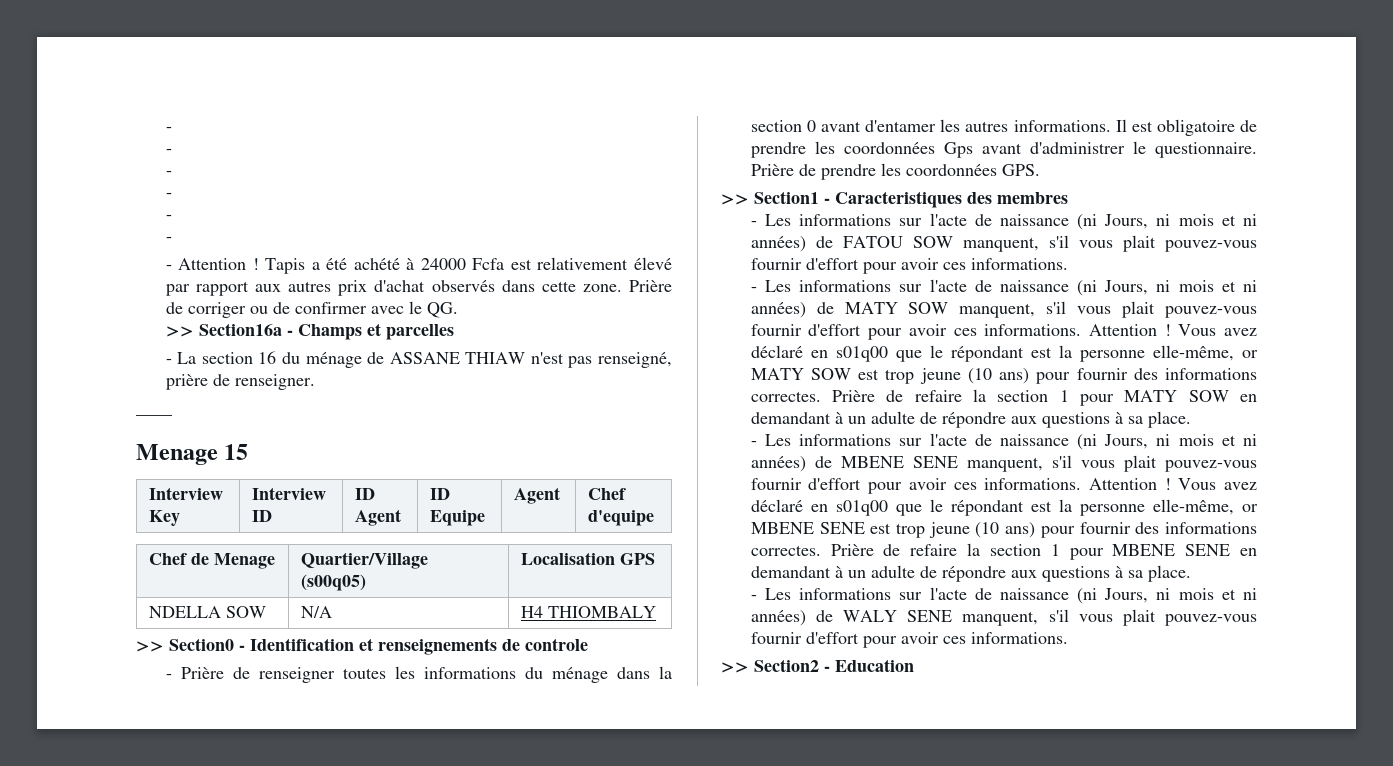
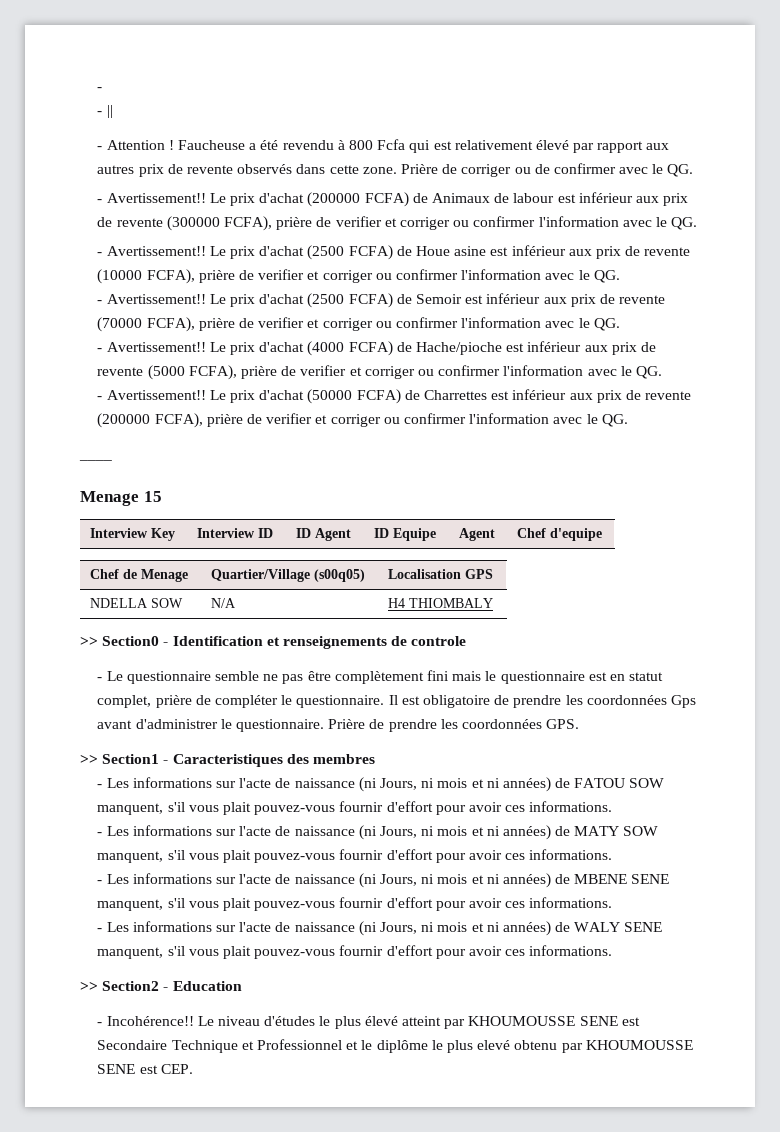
[165,127,172,132] [165,149,172,154] [165,171,172,176] [165,193,172,198] [165,215,172,220] [165,237,172,242] - // - // - // - // - // - -> [97,87,103,91] [97,105,113,118] - // - ||
[265,258,306,274] Tapis -> [178,140,246,150] Faucheuse
[353,258,505,270] achété à 24000 Fcfa -> [282,139,431,153] revendu à 800 Fcfa qui
[374,280,426,292] d'achat -> [167,164,234,174] de revente
[165,323,454,340] [165,351,672,368] [165,374,315,390] >> Section16a - Champs et parcelles // - La section 16 du ménage de ASSANE THIAW n'est pas renseigné, prière de renseigner. -> [97,192,689,207] [97,216,698,231] [97,245,691,260] [97,269,620,284] [97,293,666,308] [97,317,620,332] [97,341,656,356] [97,365,662,380] [97,389,692,404] [97,413,628,428] - Avertissement!! Le prix d'achat (200000 FCFA) de Animaux de labour est inférieur aux prix de revente (300000 FCFA), prière de verifier et corriger ou confirmer l'information avec le QG. // - Avertissement!! Le prix d'achat (2500 FCFA) de Houe asine est inférieur aux prix de revente (10000 FCFA), prière de verifier et corriger ou confirmer l'information avec le QG. // - Avertissement!! Le prix d'achat (2500 FCFA) de Semoir est inférieur aux prix de revente (70000 FCFA), prière de verifier et corriger ou confirmer l'information avec le QG. // - Avertissement!! Le prix d'achat (4000 FCFA) de Hache/pioche est inférieur aux prix de revente (5000 FCFA), prière de verifier et corriger ou confirmer l'information avec le QG. // - Avertissement!! Le prix d'achat (50000 FCFA) de Charrettes est inférieur aux prix de revente (200000 FCFA), prière de verifier et corriger ou confirmer l'information avec le QG.
[180,666,672,683] [750,119,1111,132] Prière de renseigner toutes les informations du ménage dans la section 0 avant d'entamer les autres informations. -> [106,670,664,684] [97,695,385,708] Le questionnaire semble ne pas être complètement fini mais le questionnaire est en statut complet, prière de compléter le questionnaire.
[1088,324,1257,336] [750,345,1258,362] [750,368,1257,384] [750,389,1257,406] [750,411,1191,428] Attention ! Vous avez déclaré en s01q00 que le répondant est la personne elle-même, or MATY SOW est trop jeune (10 ans) pour fournir des informations correctes. Prière de refaire la section 1 pour MATY SOW en demandant à un adulte de répondre aux questions à sa place. -> (613, 854) none
[1088,478,1257,490] [750,499,1258,516] [750,522,1257,538] [750,543,1257,560] [750,565,1191,582] Attention ! Vous avez déclaré en s01q00 que le répondant est la personne elle-même, or MBENE SENE est trop jeune (10 ans) pour fournir des informations correctes. Prière de refaire la section 1 pour MBENE SENE en demandant à un adulte de répondre aux questions à sa place. -> (613, 902) none
(914, 665) none -> [97,1016,640,1029] [97,1039,693,1053] [97,1064,193,1074] // - Incohérence!! Le niveau d'études le plus élevé atteint par KHOUMOUSSE SENE est Secondaire Technique et Professionnel et le diplôme le plus elevé obtenu par KHOUMOUSSE SENE est CEP.

